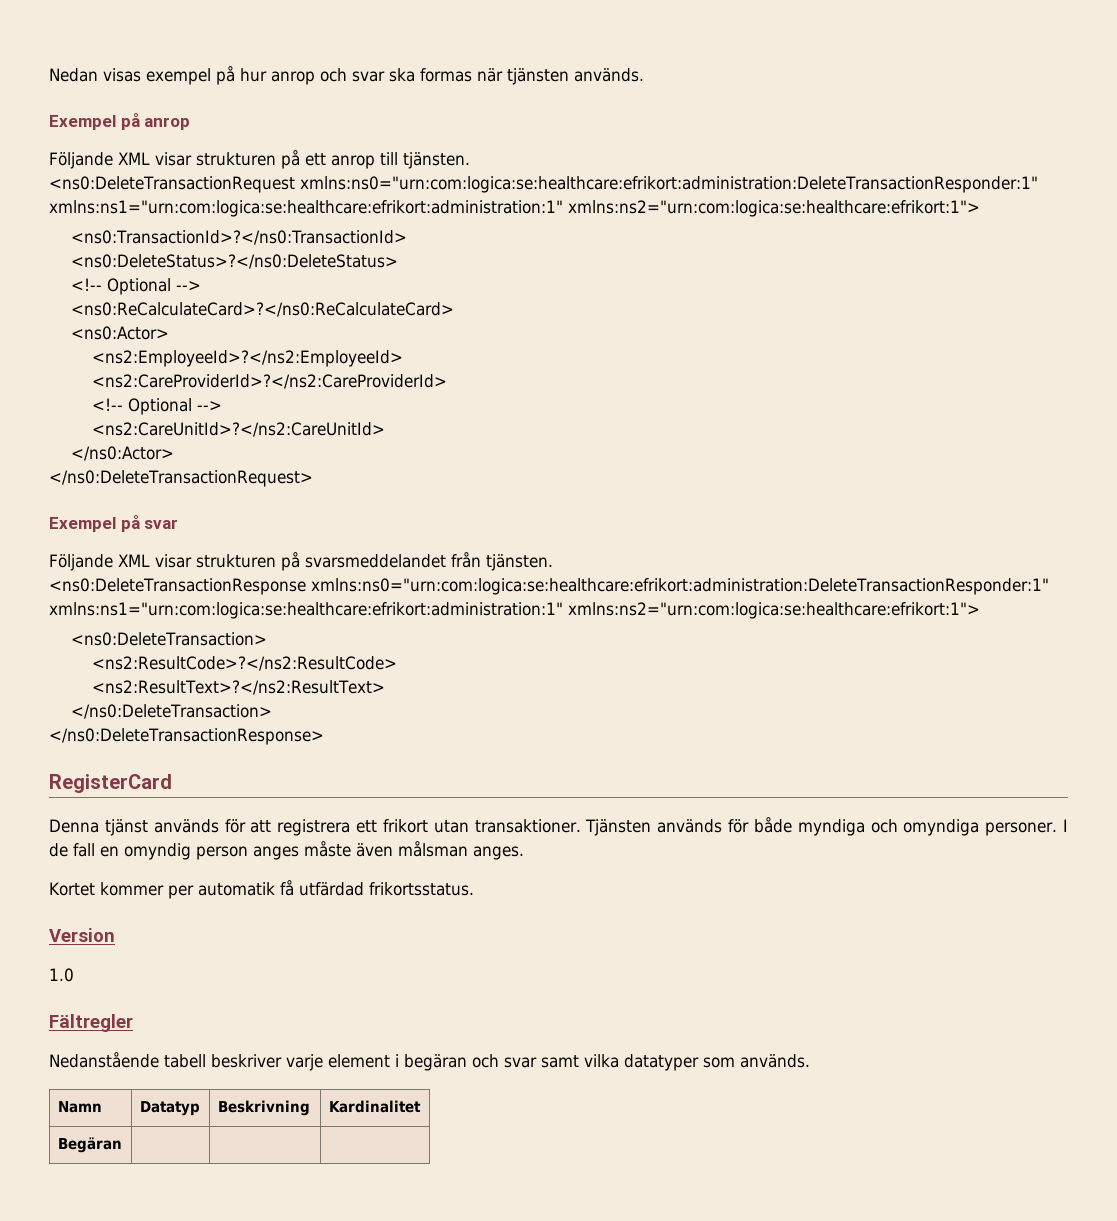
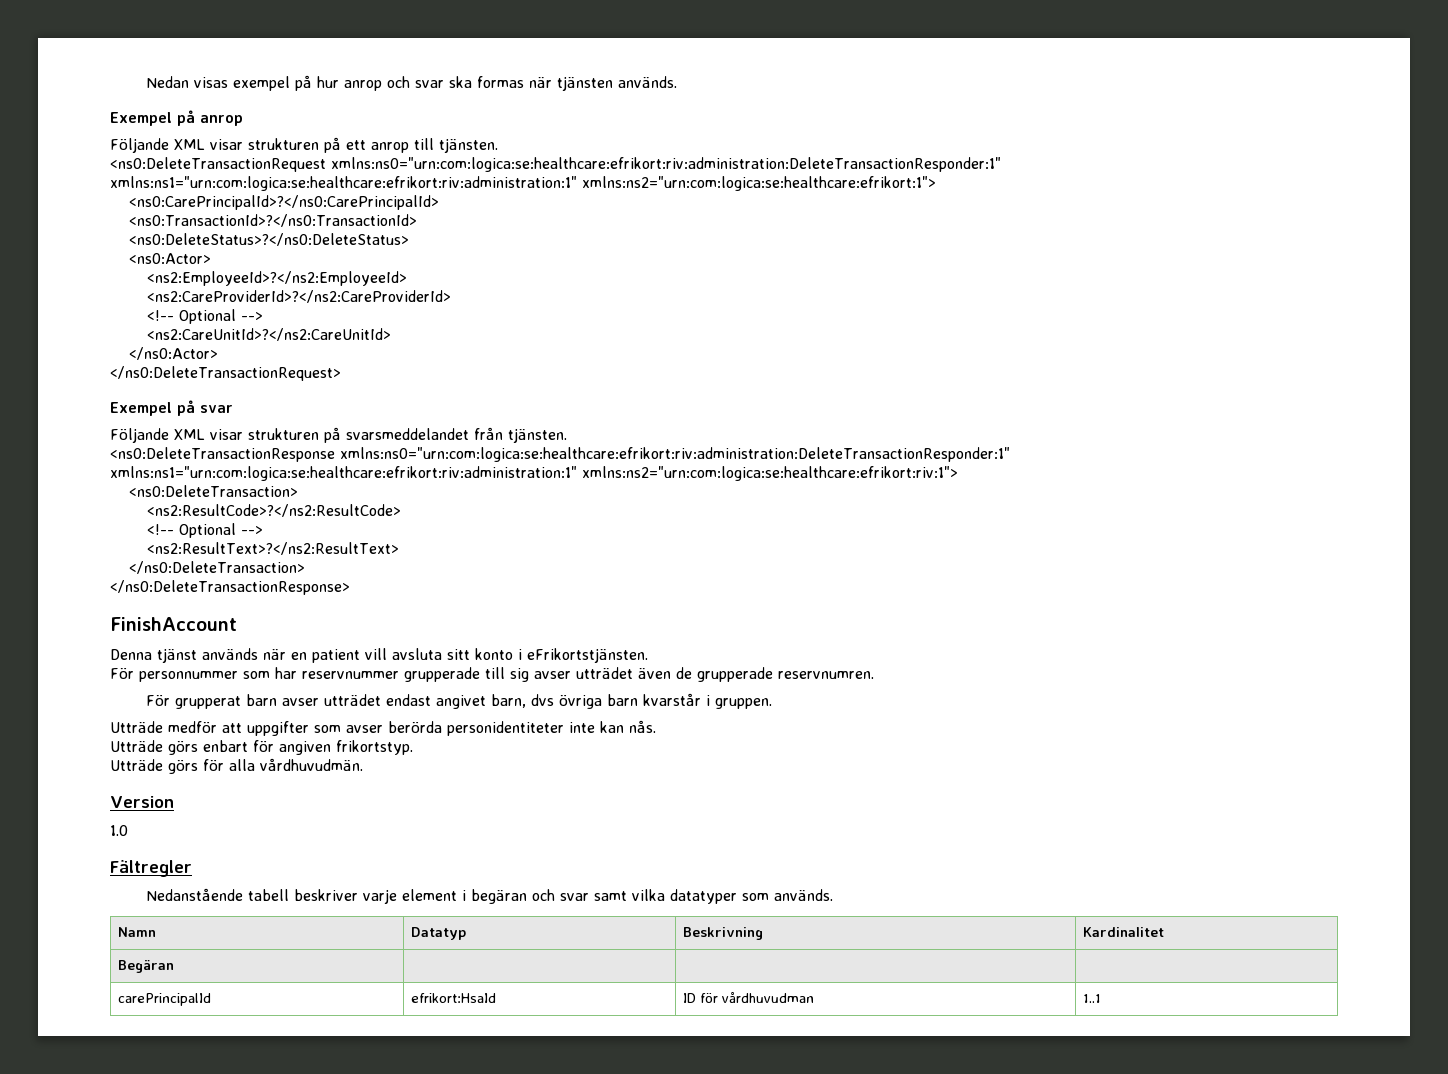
[299,176,1038,193] [49,200,980,217] xmlns:ns0="urn:com:logica:se:healthcare:efrikort:administration:DeleteTransactionResponder:1" xmlns:ns1="urn:com:logica:se:healthcare:efrikort:administration:1" xmlns:ns2="urn:com:logica:se:healthcare:efrikort:1"> -> [330,157,1001,172] [110,176,936,191] [128,195,439,210] xmlns:ns0="urn:com:logica:se:healthcare:efrikort:riv:administration:DeleteTransactionResponder:1" xmlns:ns1="urn:com:logica:se:healthcare:efrikort:riv:administration:1" xmlns:ns2="urn:com:logica:se:healthcare:efrikort:1"> // <ns0:CarePrincipalId>?</ns0:CarePrincipalId>
[70,278,201,295] [70,302,454,317] // <!-- Optional --> // <ns0:ReCalculateCard>?</ns0:ReCalculateCard> -> (409, 239) none
[310,578,1049,595] [49,602,980,619] xmlns:ns0="urn:com:logica:se:healthcare:efrikort:administration:DeleteTransactionResponder:1" xmlns:ns1="urn:com:logica:se:healthcare:efrikort:administration:1" xmlns:ns2="urn:com:logica:se:healthcare:efrikort:1"> -> [339,447,1010,462] [110,466,958,481] xmlns:ns0="urn:com:logica:se:healthcare:efrikort:riv:administration:DeleteTransactionResponder:1" xmlns:ns1="urn:com:logica:se:healthcare:efrikort:riv:administration:1" xmlns:ns2="urn:com:logica:se:healthcare:efrikort:riv:1">
(398, 663) none -> [147,523,264,538] // <!-- Optional -->
[49,774,172,793] RegisterCard -> [110,617,237,631] FinishAccount
[224,817,1069,836] [49,841,524,860] [49,880,474,899] för att registrera ett frikort utan transaktioner. Tjänsten används för både myndiga och omyndiga personer. I de fall en omyndig person anges måste även målsman anges. // Kortet kommer per automatik få utfärdad frikortsstatus. -> [263,648,648,663] [110,667,874,682] [145,693,772,709] [110,720,656,736] [110,740,413,755] [110,758,363,774] när en patient vill avsluta sitt konto i eFrikortstjänsten. // För personnummer som har reservnummer grupperade till sig avser utträdet även de grupperade reservnumren. // För grupperat barn avser utträdet endast angivet barn, dvs övriga barn kvarstår i gruppen. // Utträde medför att uppgifter som avser berörda personidentiteter inte kan nås. // Utträde görs enbart för angiven frikortstyp. // Utträde görs för alla vårdhuvudmän.
(122, 1145) none -> [117,993,211,1006] [410,993,496,1003] [682,991,814,1003] [1082,994,1101,1003] // carePrincipalId | efrikort:HsaId | ID för vårdhuvudman | 1..1

